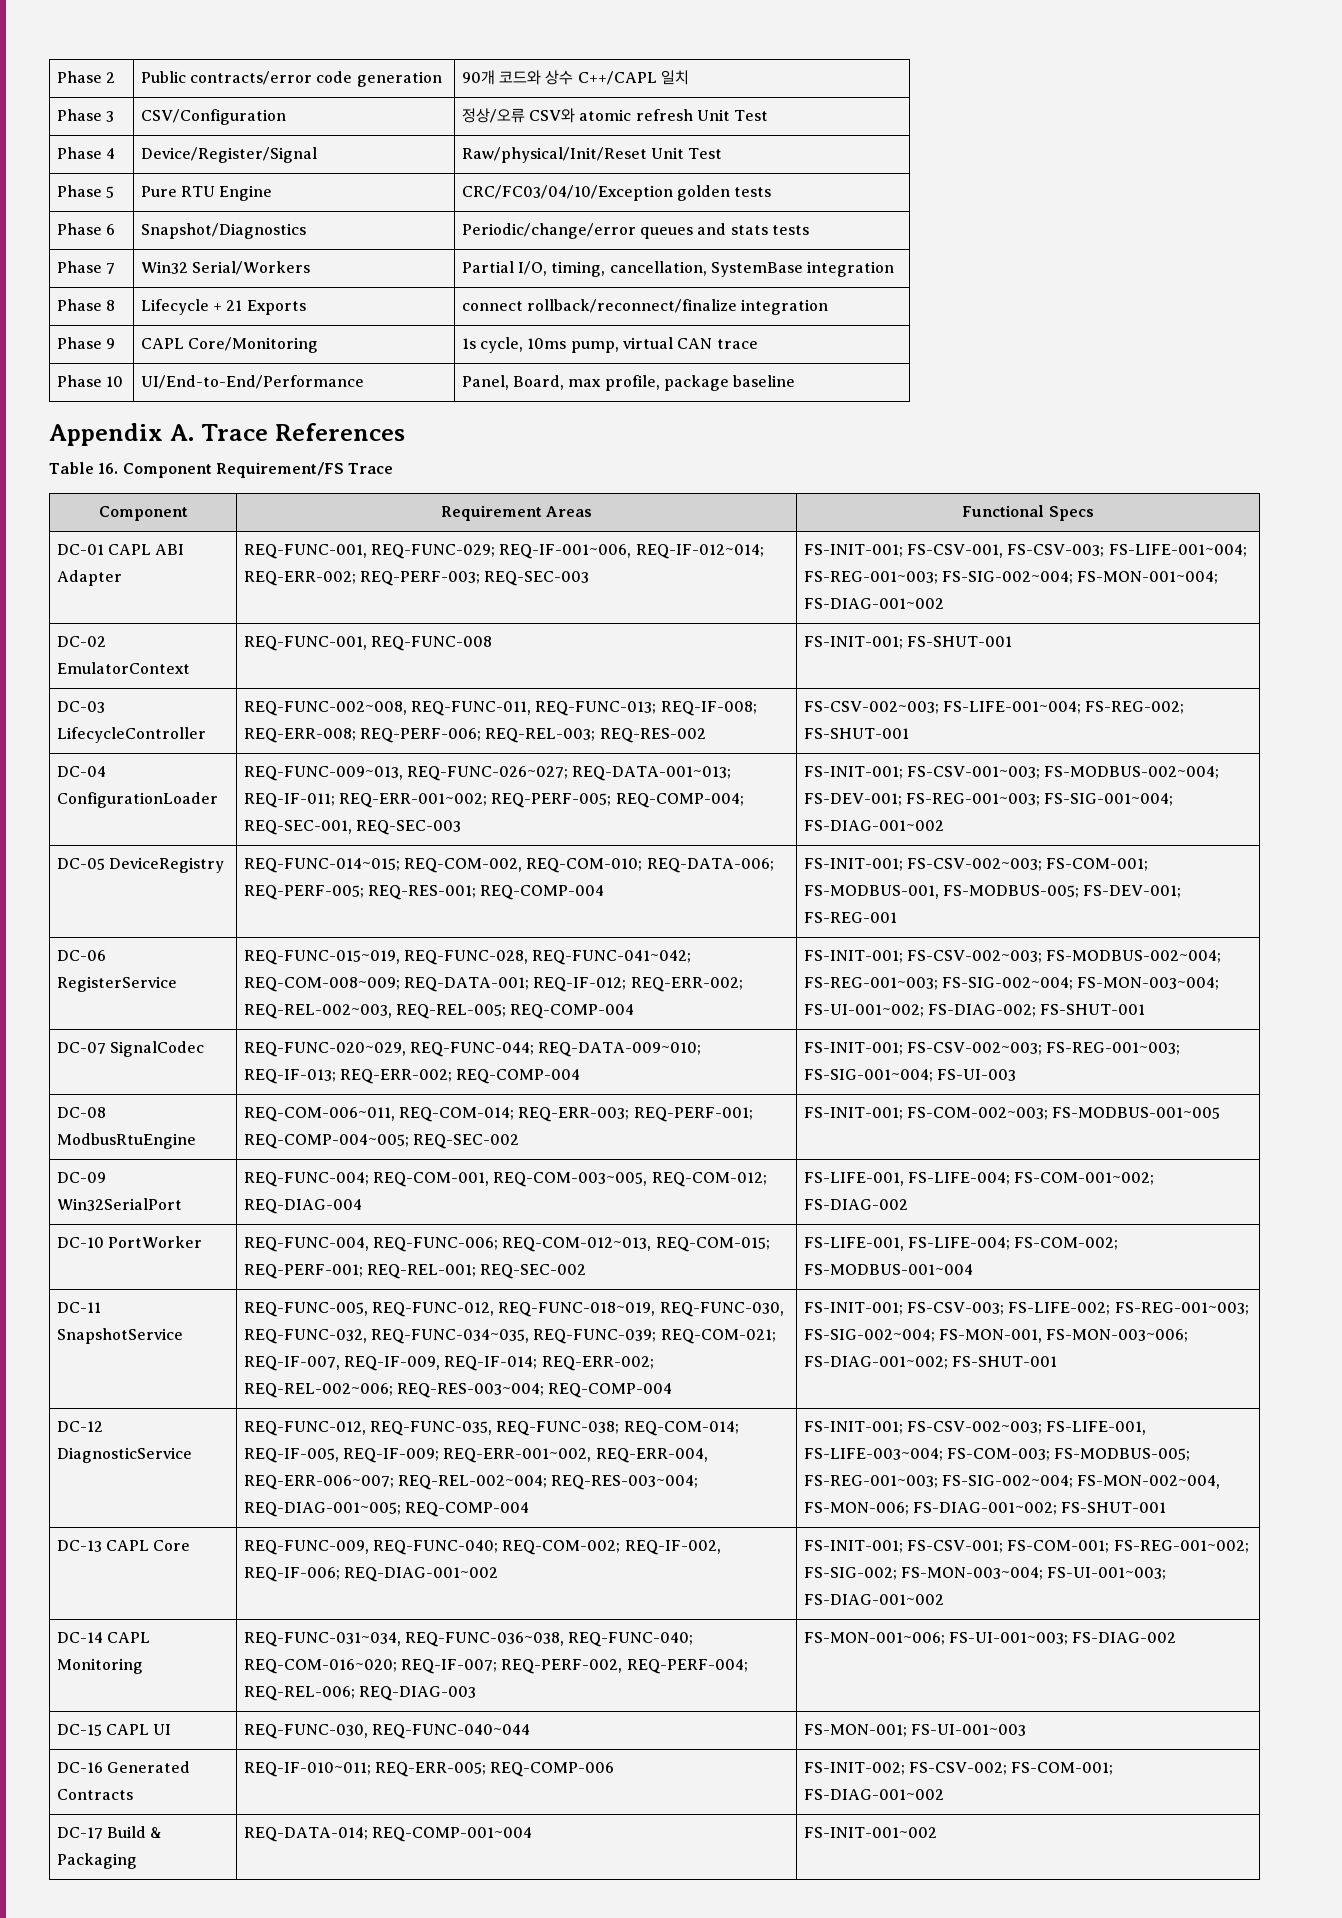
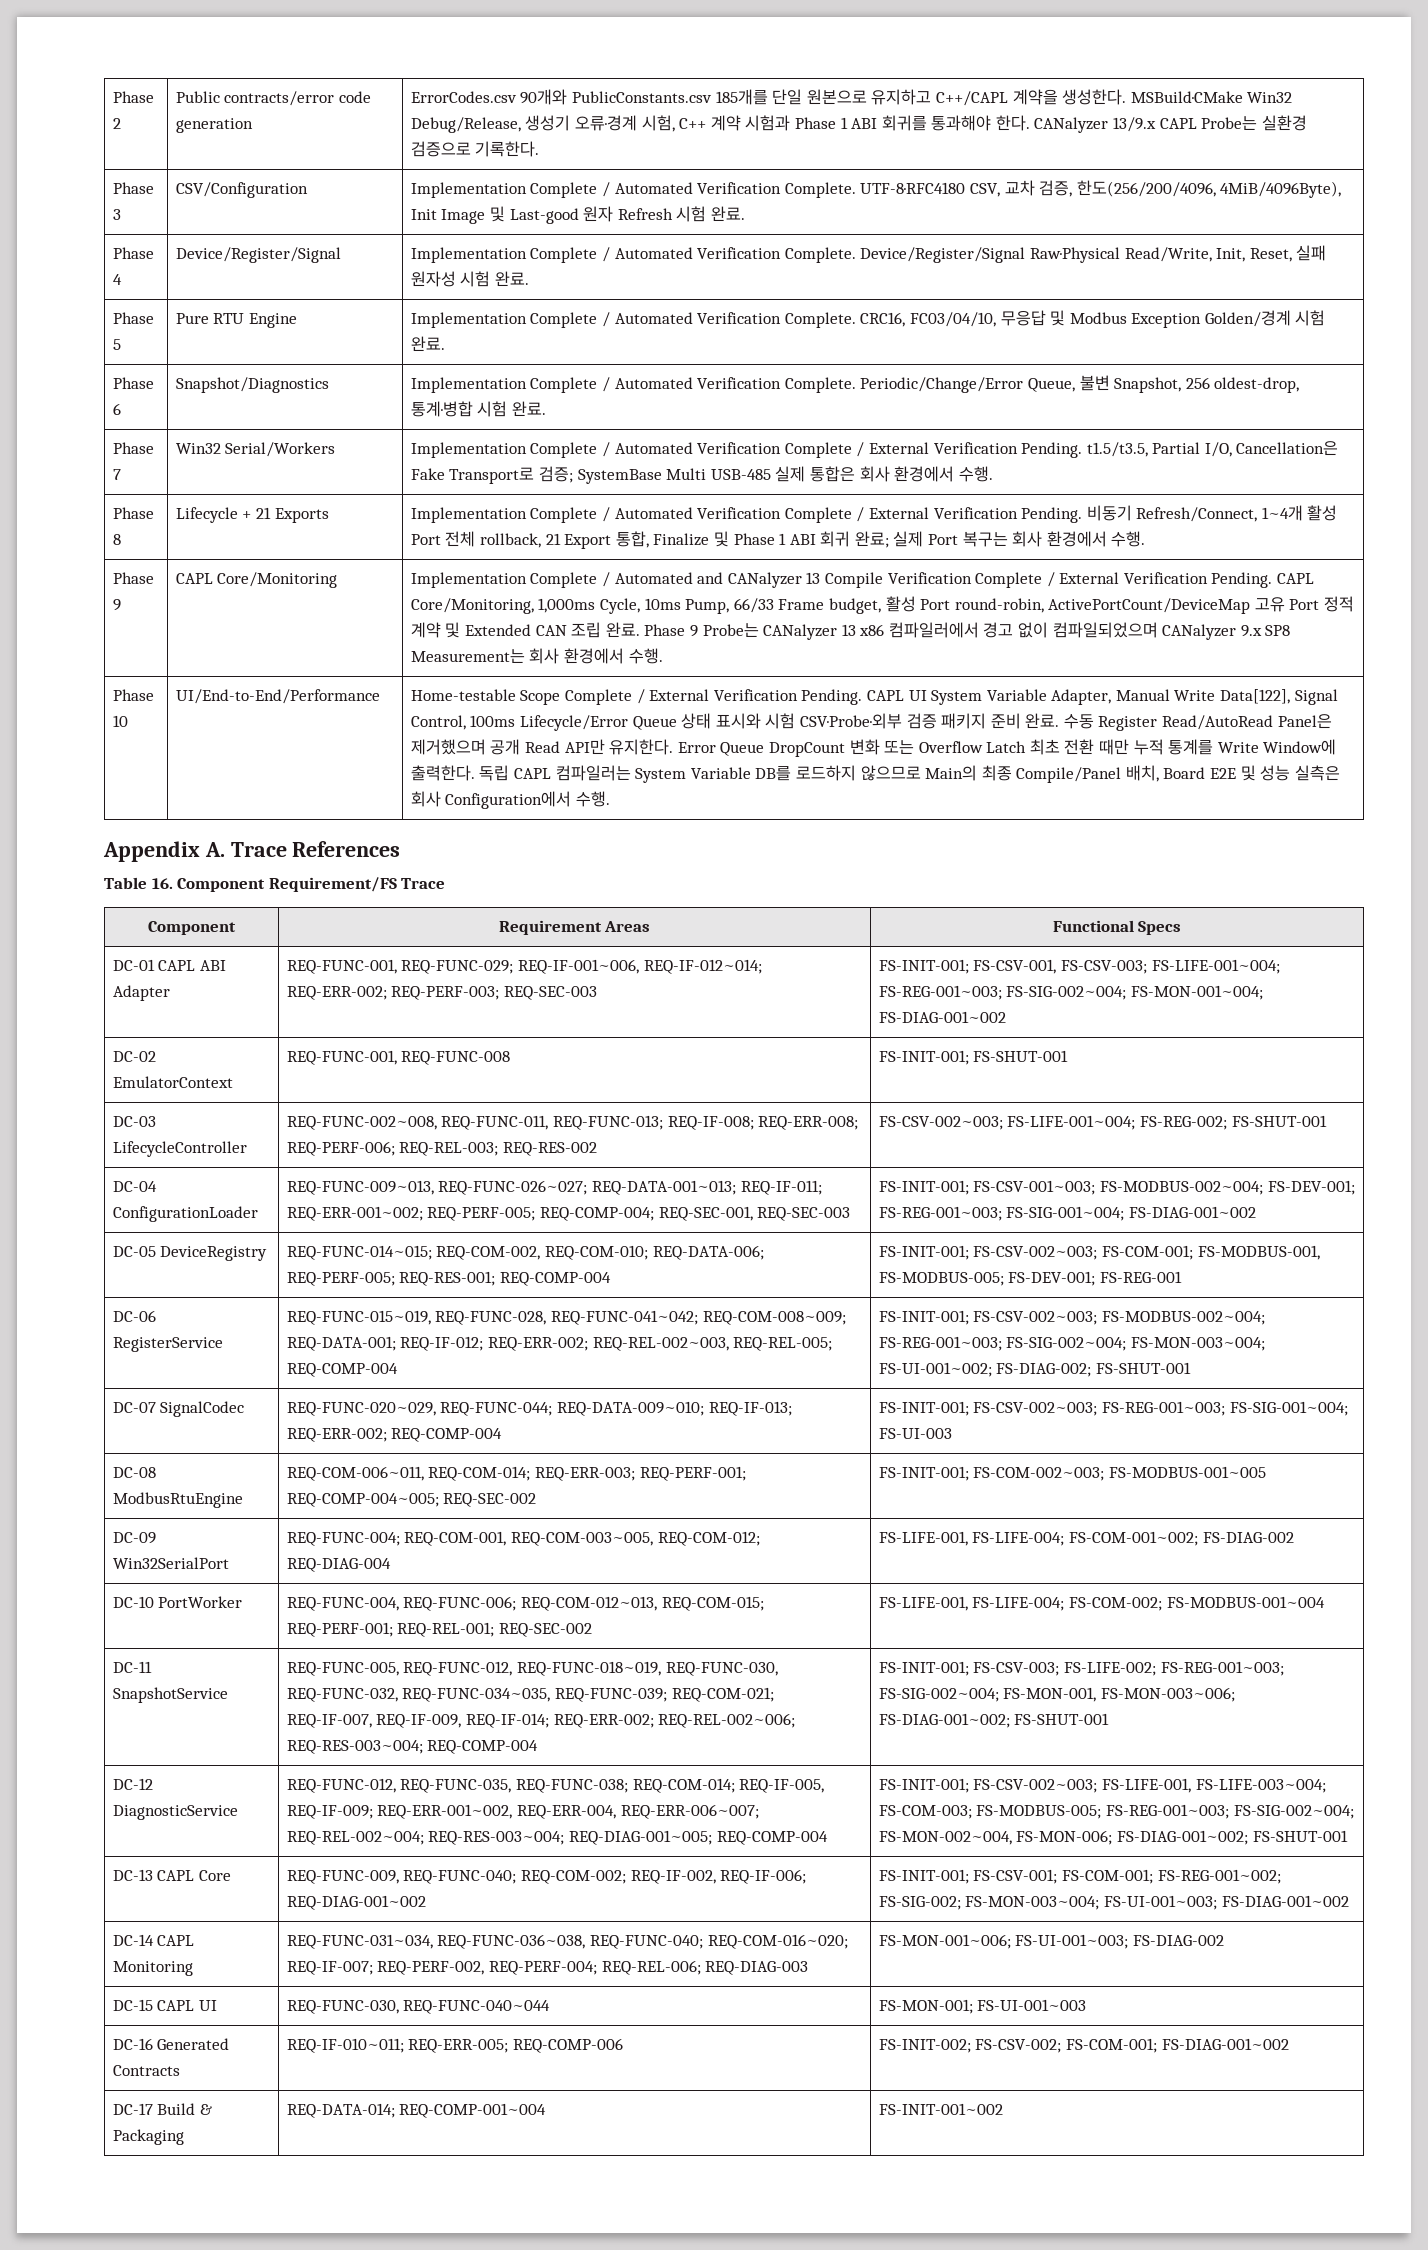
[461,70,690,85] [56,109,115,122] [140,109,286,125] [461,108,769,123] [56,147,116,159] [140,147,317,163] [461,147,723,163] 90개 코드와 상수 C++/CAPL 일치 // Phase 3 | CSV/Configuration | 정상/오류 CSV와 atomic refresh Unit Test // Phase 4 | Device/Register/Signal | Raw/physical/Init/Reset Unit Test -> [410,89,1293,106] [410,115,1307,133] [410,141,540,157] [112,182,154,194] [112,209,121,220] [175,182,308,198] [410,180,1342,198] [410,206,745,224] [112,247,154,259] [112,274,122,285] [175,247,341,263] [410,245,1327,263] [410,271,529,287] ErrorCodes.csv 90개와 PublicConstants.csv 185개를 단일 원본으로 유지하고 C++/CAPL 계약을 생성한다. MSBuild·CMake Win32 Debug/Release, 생성기 오류·경계 시험, C++ 계약 시험과 Phase 1 ABI 회귀를 통과해야 한다. CANalyzer 13/9.x CAPL Probe는 실환경 검증으로 기록한다. // Phase 3 | CSV/Configuration | Implementation Complete / Automated Verification Complete. UTF-8·RFC4180 CSV, 교차 검증, 한도(256/200/4096, 4MiB/4096Byte), Init Image 및 Last-good 원자 Refresh 시험 완료. // Phase 4 | Device/Register/Signal | Implementation Complete / Automated Verification Complete. Device/Register/Signal Raw·Physical Read/Write, Init, Reset, 실패 원자성 시험 완료.
[461,185,772,201] [56,223,116,235] [140,223,306,239] [461,223,810,239] [56,261,116,274] [140,261,311,275] [461,261,895,277] CRC/FC03/04/10/Exception golden tests // Phase 6 | Snapshot/Diagnostics | Periodic/change/error queues and stats tests // Phase 7 | Win32 Serial/Workers | Partial I/O, timing, cancellation, SystemBase integration -> [410,310,1326,328] [410,336,445,352] [112,377,154,389] [112,403,121,415] [175,377,329,393] [410,375,1300,393] [410,401,546,417] [112,442,154,454] [112,469,121,480] [175,442,336,457] [410,441,1339,458] [410,466,993,484] Implementation Complete / Automated Verification Complete. CRC16, FC03/04/10, 무응답 및 Modbus Exception Golden/경계 시험 완료. // Phase 6 | Snapshot/Diagnostics | Implementation Complete / Automated Verification Complete. Periodic/Change/Error Queue, 불변 Snapshot, 256 oldest-drop, 통계·병합 시험 완료. // Phase 7 | Win32 Serial/Workers | Implementation Complete / Automated Verification Complete / External Verification Pending. t1.5/t3.5, Partial I/O, Cancellation은 Fake Transport로 검증; SystemBase Multi USB-485 실제 통합은 회사 환경에서 수행.
[461,299,829,315] [56,337,116,349] [140,337,319,353] [461,337,758,353] [56,375,124,387] [140,375,364,389] [461,375,796,391] connect rollback/reconnect/finalize integration // Phase 9 | CAPL Core/Monitoring | 1s cycle, 10ms pump, virtual CAN trace // Phase 10 | UI/End-to-End/Performance | Panel, Board, max profile, package baseline -> [410,505,1338,523] [410,531,1146,549] [112,572,154,584] [112,599,121,611] [175,572,338,588] [410,572,1315,588] [410,596,1355,614] [410,622,1291,640] [410,648,663,664] [112,689,154,701] [112,715,128,727] [175,689,380,704] [410,689,1338,705] [410,713,1332,731] [410,739,1337,757] [410,765,1340,783] [410,791,610,809] Implementation Complete / Automated Verification Complete / External Verification Pending. 비동기 Refresh/Connect, 1~4개 활성 Port 전체 rollback, 21 Export 통합, Finalize 및 Phase 1 ABI 회귀 완료; 실제 Port 복구는 회사 환경에서 수행. // Phase 9 | CAPL Core/Monitoring | Implementation Complete / Automated and CANalyzer 13 Compile Verification Complete / External Verification Pending. CAPL Core/Monitoring, 1,000ms Cycle, 10ms Pump, 66/33 Frame budget, 활성 Port round-robin, ActivePortCount/DeviceMap 고유 Port 정적 계약 및 Extended CAN 조립 완료. Phase 9 Probe는 CANalyzer 13 x86 컴파일러에서 경고 없이 컴파일되었으며 CANalyzer 9.x SP8 Measurement는 회사 환경에서 수행. // Phase 10 | UI/End-to-End/Performance | Home-testable Scope Complete / External Verification Pending. CAPL UI System Variable Adapter, Manual Write Data[122], Signal Control, 100ms Lifecycle/Error Queue 상태 표시와 시험 CSV·Probe·외부 검증 패키지 준비 완료. 수동 Register Read/AutoRead Panel은 제거했으며 공개 Read API만 유지한다. Error Queue DropCount 변화 또는 Overflow Latch 최초 전환 때만 누적 통계를 Write Window에 출력한다. 독립 CAPL 컴파일러는 System Variable DB를 로드하지 않으므로 Main의 최종 Compile/Panel 배치, Board E2E 및 성능 실측은 회사 Configuration에서 수행.

